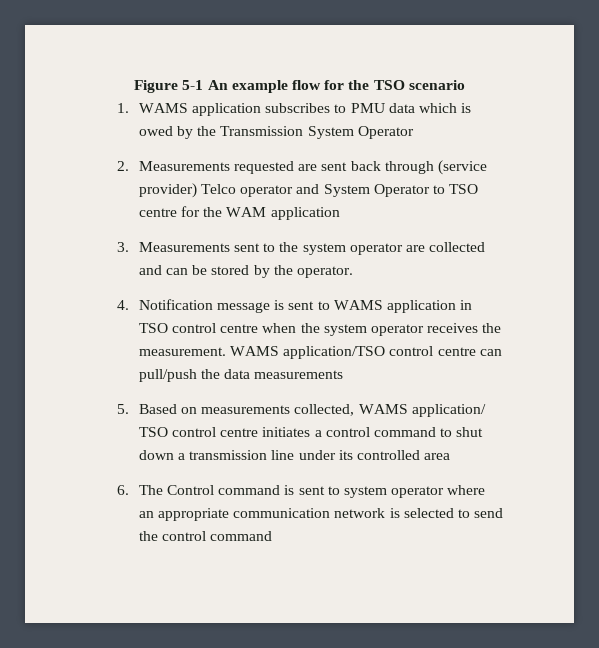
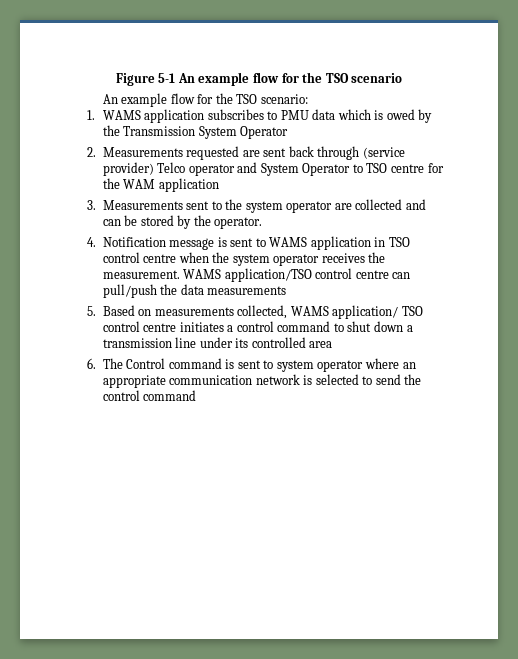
(465, 85) none -> [102,93,308,107] // An example flow for the TSO scenario:

